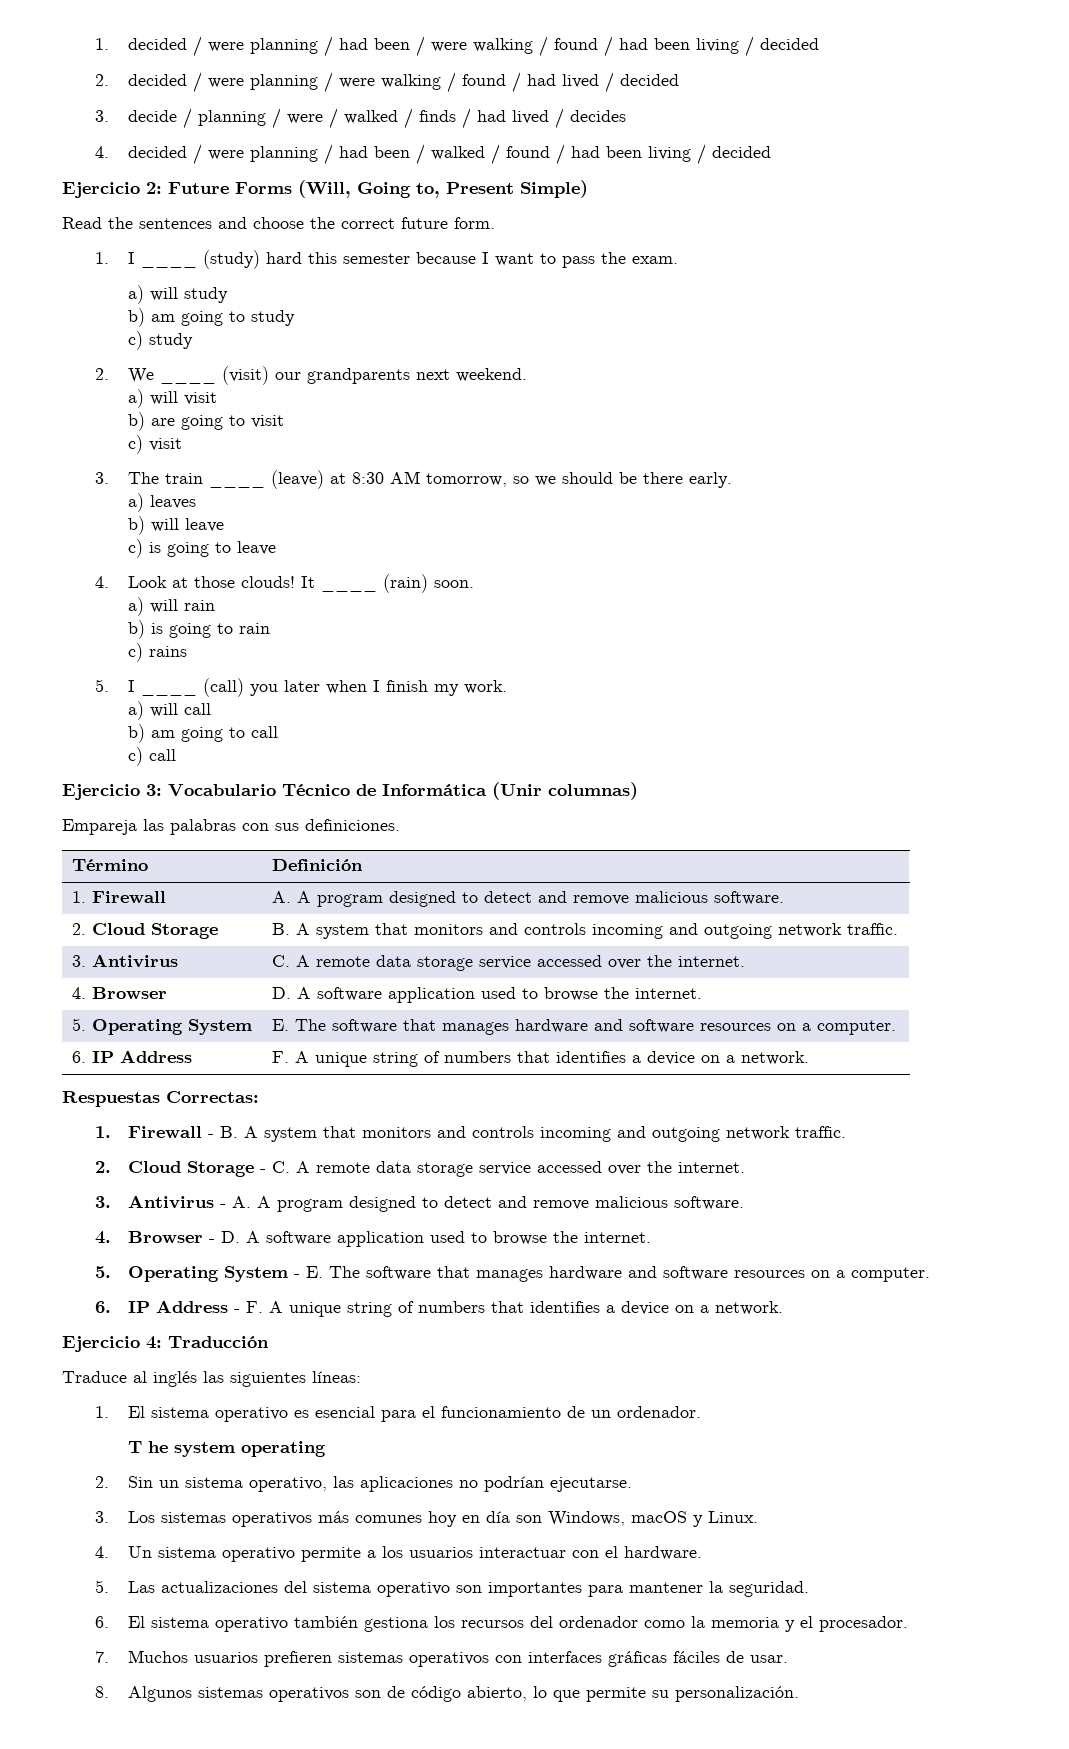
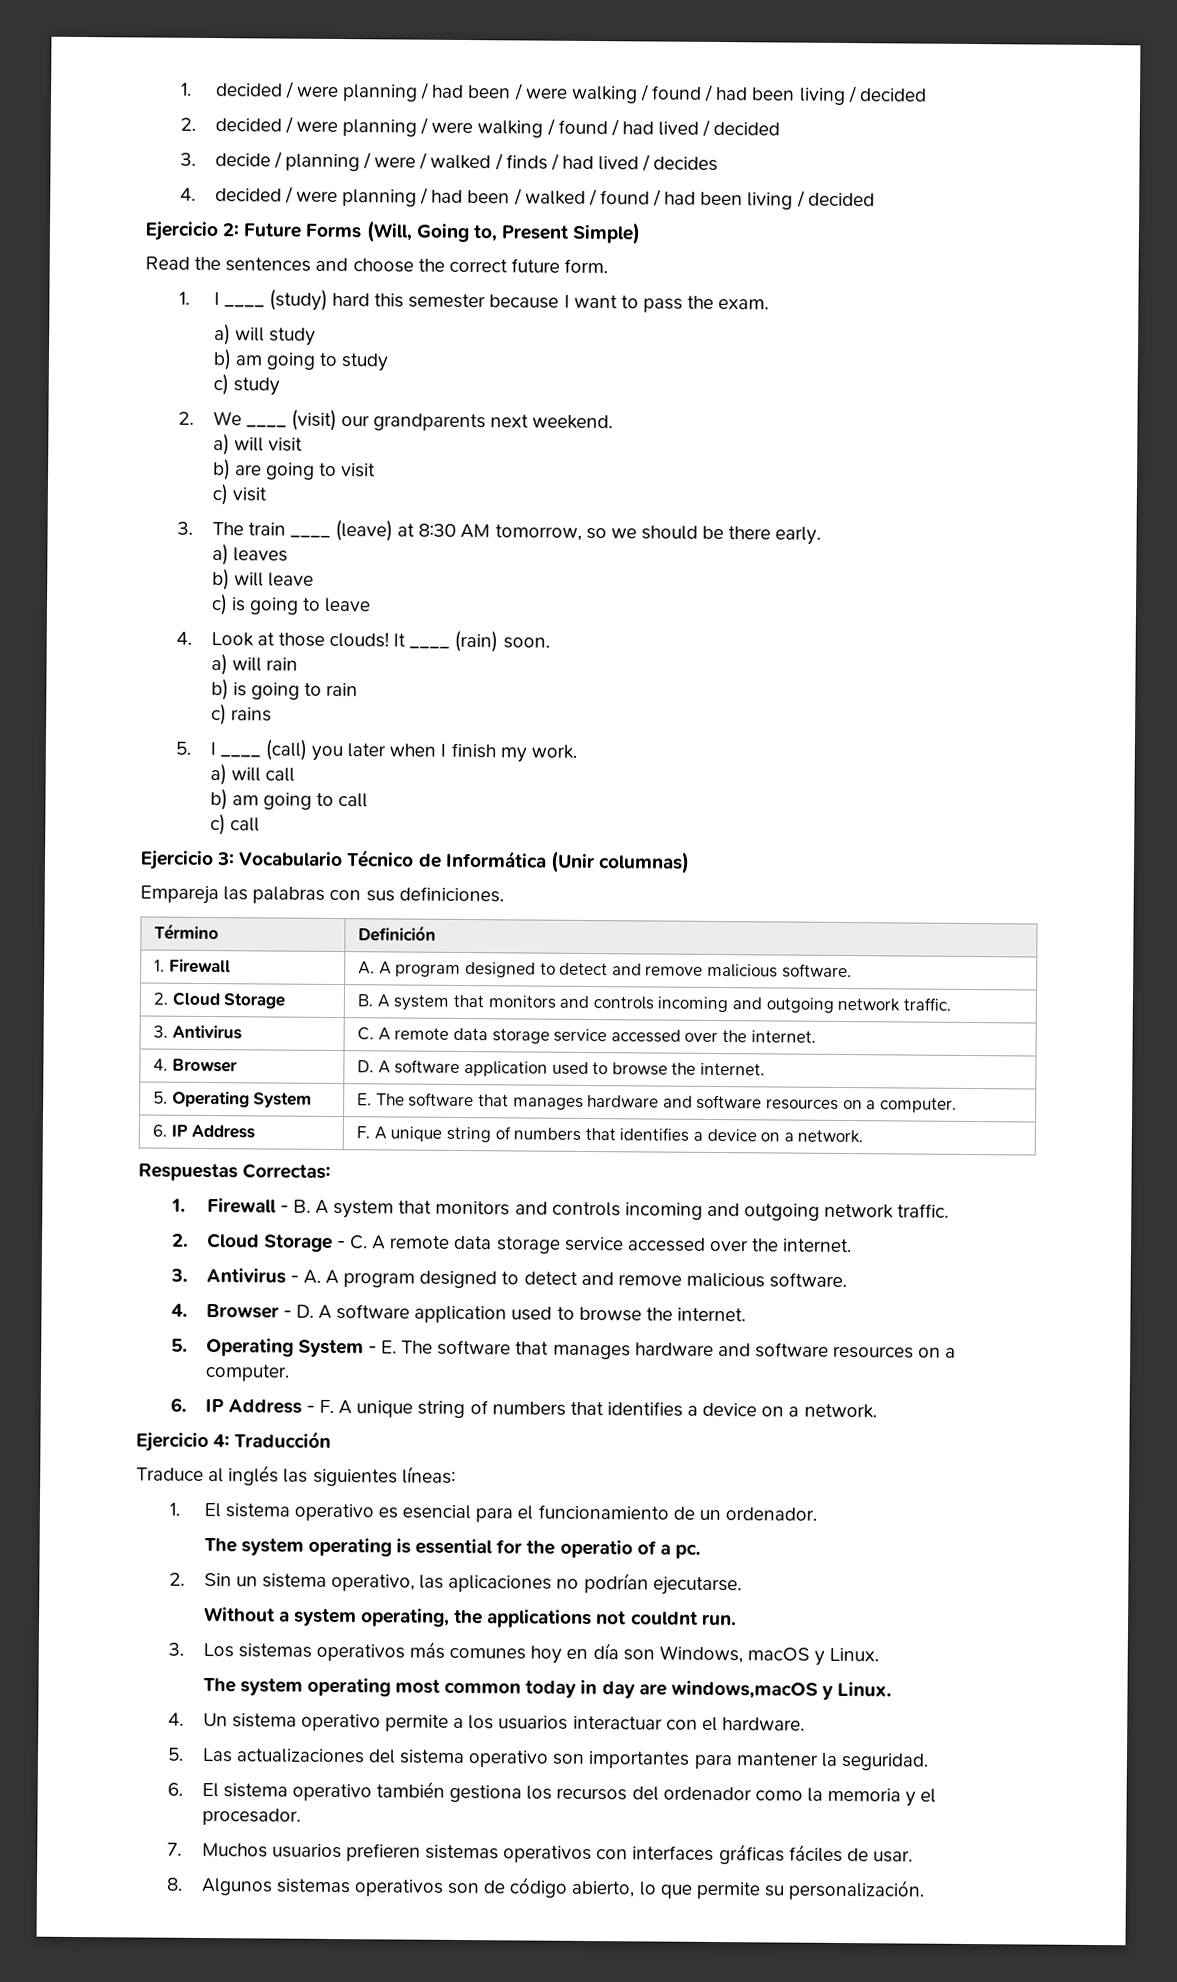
[127,1441,326,1457] T he system operating -> [203,1537,701,1559] The system operating is essential for the operatio of a pc.
(632, 1484) none -> [203,1606,737,1629] // Without a system operating, the applications not couldnt run.
(758, 1517) none -> [202,1677,893,1700] // The system operating most common today in day are windows,macOS y Linux.

